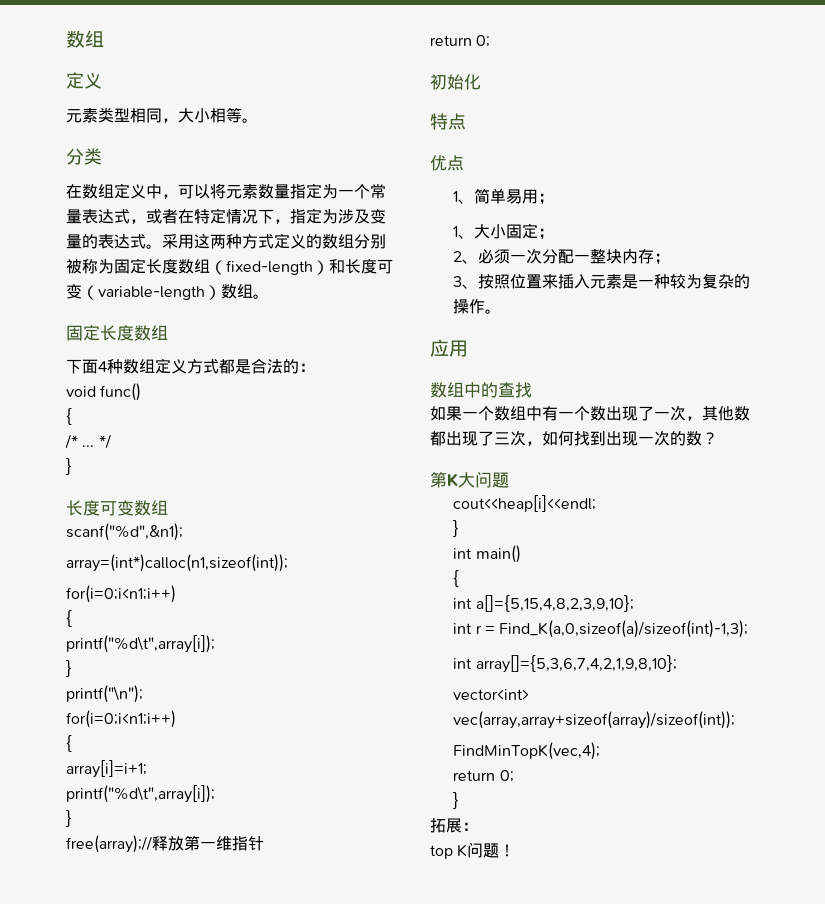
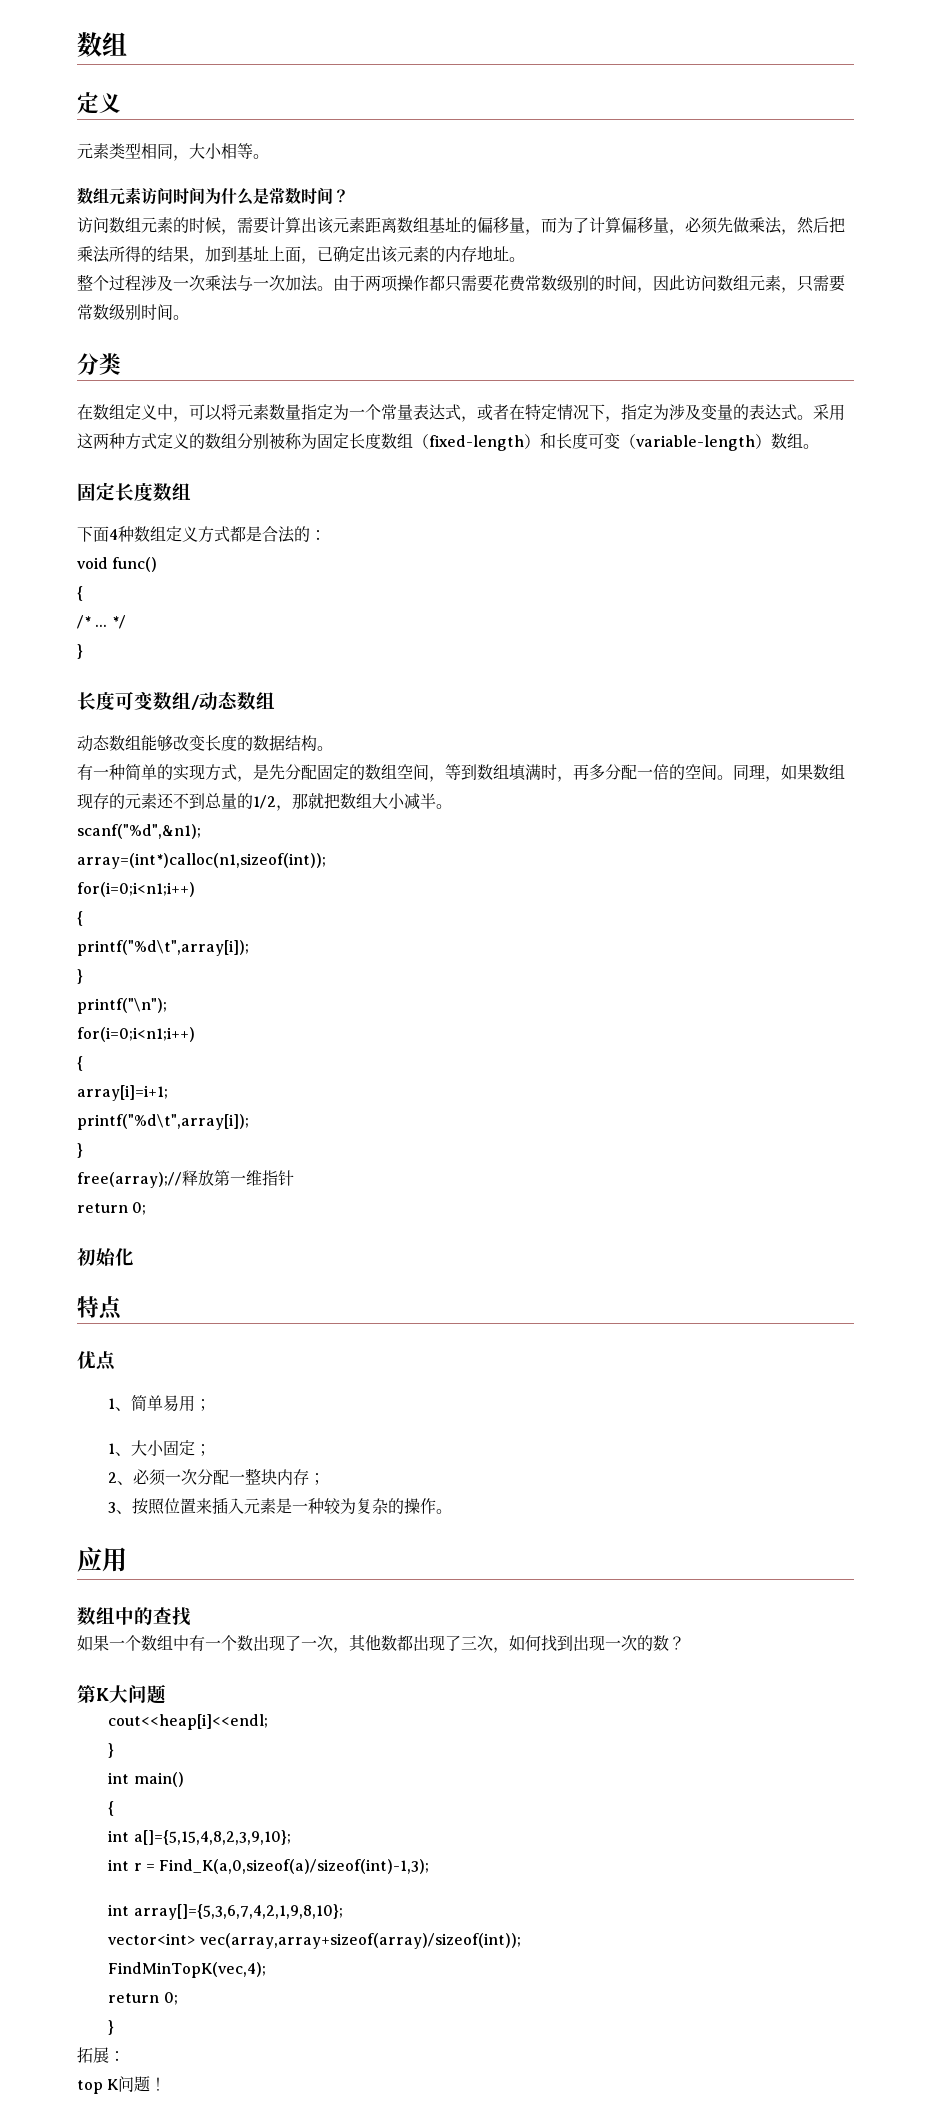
(258, 120) none -> [77,187,349,205] [77,217,845,235] [77,245,525,264] [77,274,845,293] [77,304,189,320] // 数组元素访问时间为什么是常数时间？ // 访问数组元素的时候，需要计算出该元素距离数组基址的偏移量，而为了计算偏移量，必须先做乘法，然后把乘法所得的结果，加到基址上面，已确定出该元素的内存地址。 // 整个过程涉及一次乘法与一次加法。由于两项操作都只需要花费常数级别的时间，因此访问数组元素，只需要常数级别时间。
(168, 507) none -> [191,692,275,710] [77,735,333,752] [77,764,845,782] [77,793,452,811] /动态数组 // 动态数组能够改变长度的数据结构。 // 有一种简单的实现方式，是先分配固定的数组空间，等到数组填满时，再多分配一倍的空间。同理，如果数组现存的元素还不到总量的1/2，那就把数组大小减半。

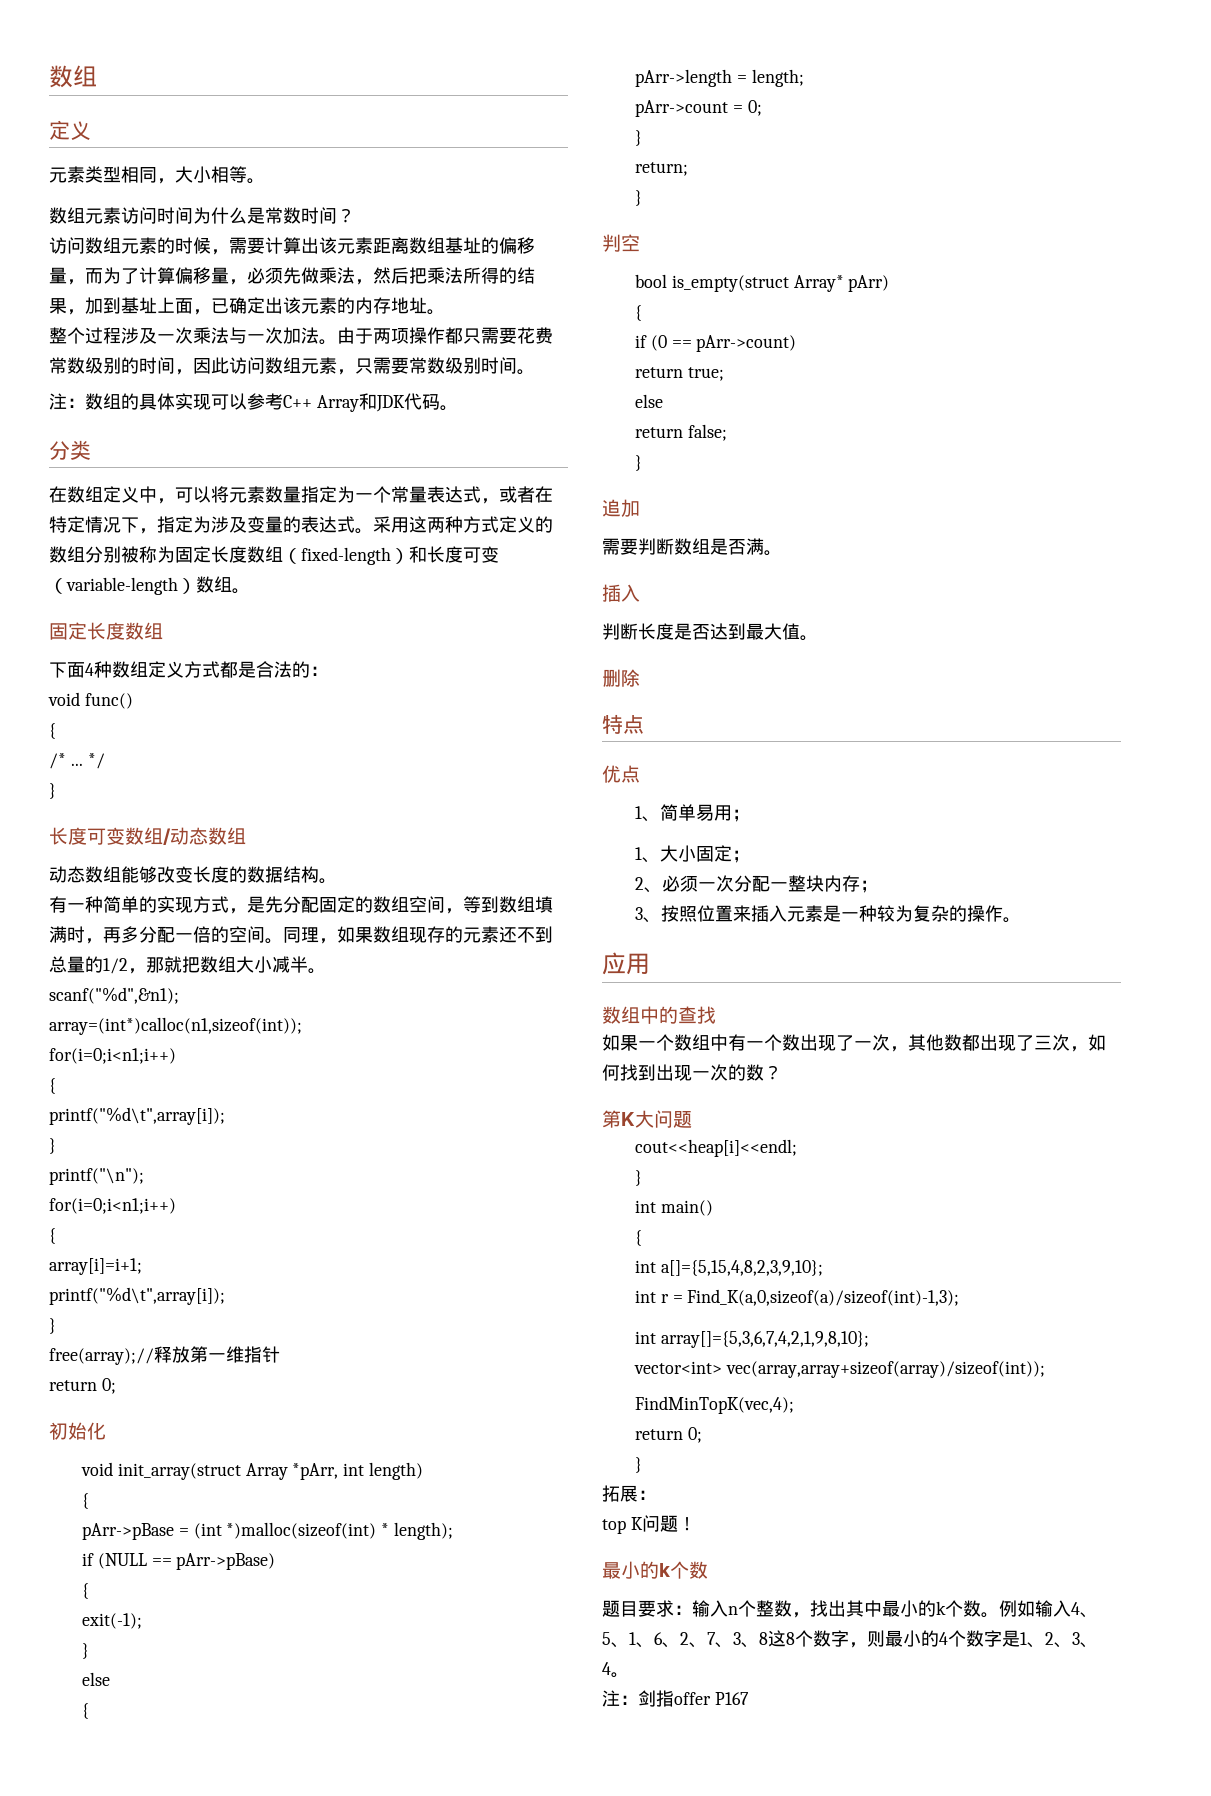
(189, 317) none -> [49,393,458,412] // 注：数组的具体实现可以参考C++ Array和JDK代码。
(134, 1257) none -> [80,1462,424,1480] [81,1493,89,1509] [81,1522,454,1540] [81,1553,276,1570] [81,1583,89,1599] [81,1613,142,1629] [81,1643,89,1659] [81,1672,110,1686] [81,1703,89,1719] [634,69,804,87] [634,100,762,117] [634,130,642,146] [634,162,688,176] [634,190,642,206] [602,234,640,252] [634,274,890,292] [634,305,642,321] [634,335,797,352] [634,367,724,381] [634,394,663,408] [634,424,727,441] [634,455,642,471] [602,499,640,517] [602,538,782,556] [602,584,640,602] [602,623,818,641] [602,669,640,687] // void init_array(struct Array *pArr, int length) // { // pArr->pBase = (int *)malloc(sizeof(int) * length); // if (NULL == pArr->pBase) // { // exit(-1); // } // else // { // pArr->length = length; // pArr->count = 0; // } // return; // } // 判空 // bool is_empty(struct Array* pArr) // { // if (0 == pArr->count) // return true; // else // return false; // } // 追加 // 需要判断数组是否满。 // 插入 // 判断长度是否达到最大值。 // 删除
(167, 2084) none -> [602,1561,708,1579] [602,1600,1098,1618] [602,1630,1098,1648] [602,1662,629,1678] [602,1690,749,1707] // 最小的k个数 // 题目要求：输入n个整数，找出其中最小的k个数。例如输入4、5、1、6、2、7、3、8这8个数字，则最小的4个数字是1、2、3、4。 // 注：剑指offer P167

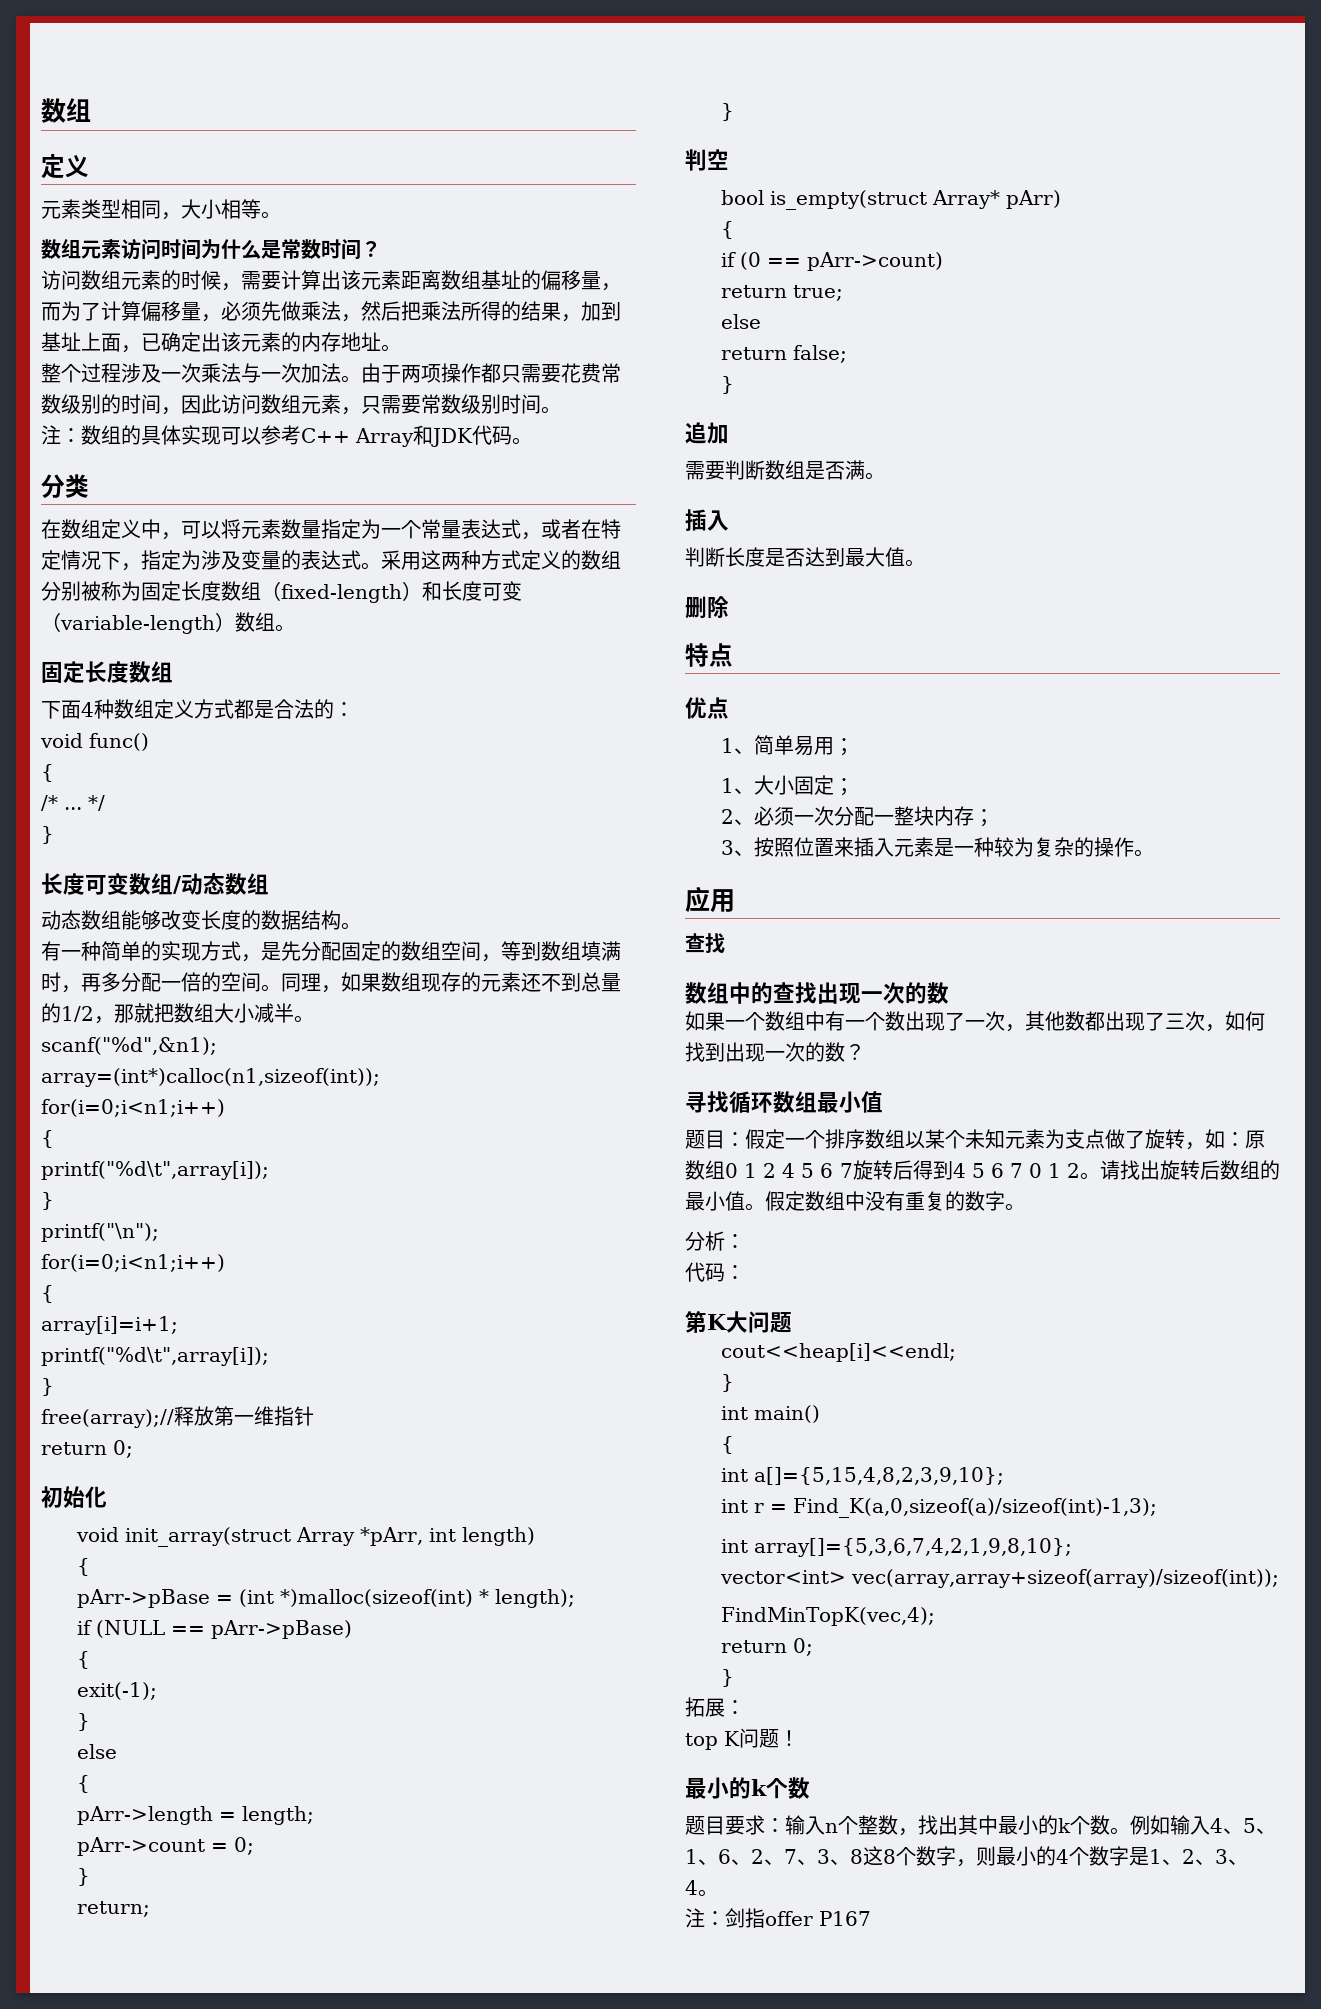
(650, 964) none -> [685,933,725,954] // 查找
(716, 1015) none -> [817,982,949,1004] 出现一次的数
(782, 1072) none -> [685,1091,883,1113] [685,1129,1265,1150] [685,1160,1280,1180] [685,1191,1025,1211] [685,1231,745,1251] [685,1262,745,1282] // 寻找循环数组最小值 // 题目：假定一个排序数组以某个未知元素为支点做了旋转，如：原数组0 1 2 4 5 6 7旋转后得到4 5 6 7 0 1 2。请找出旋转后数组的最小值。假定数组中没有重复的数字。 // 分析： // 代码：

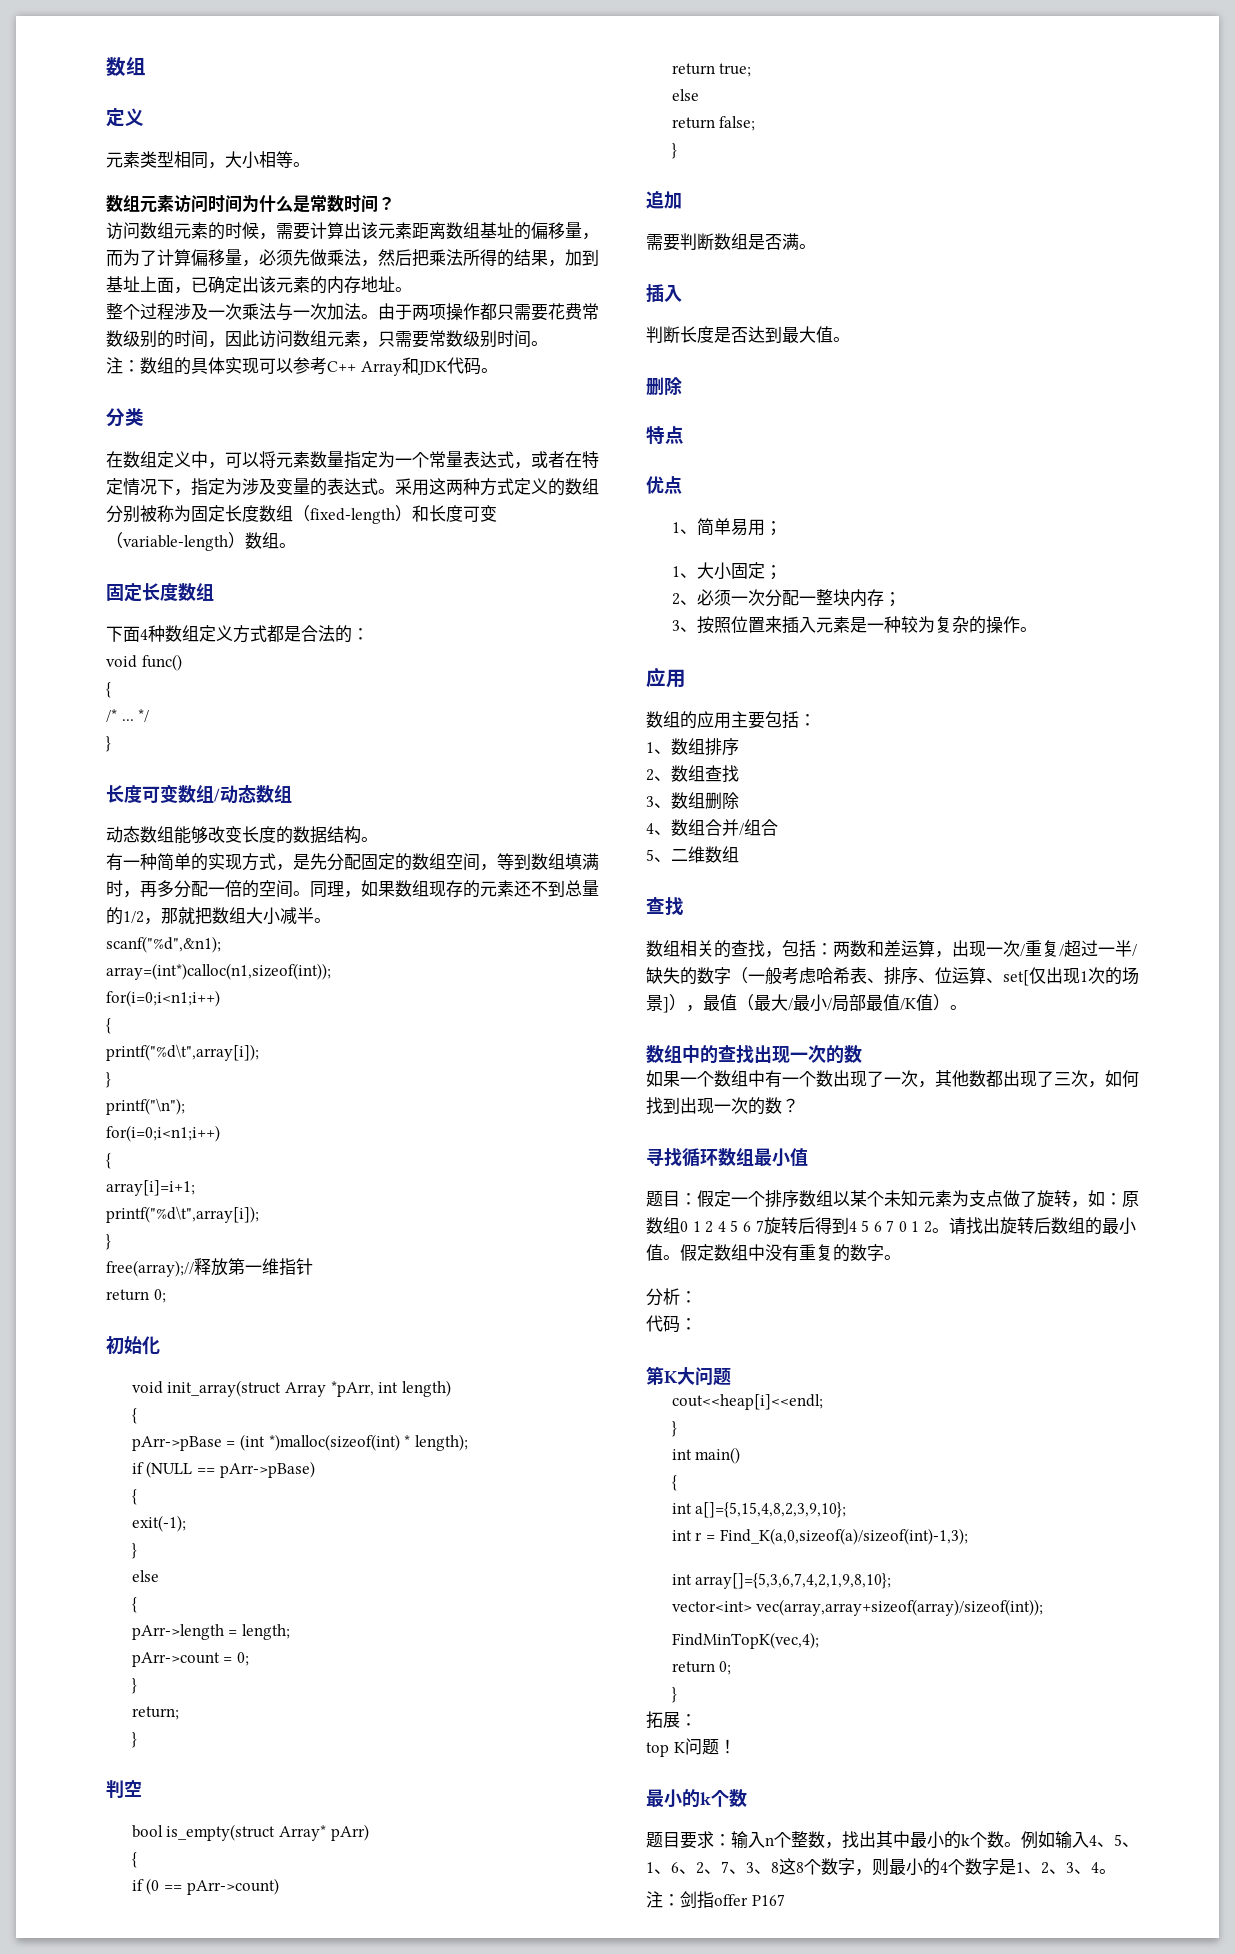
[685,933,725,954] 查找 -> [646,711,816,729] [646,738,739,756] [646,765,739,782] [646,792,739,810] [646,819,778,836] [646,846,739,863] [646,897,684,916] [646,940,1137,958] [646,967,1139,986] [646,994,967,1013] 数组的应用主要包括： // 1、数组排序 // 2、数组查找 // 3、数组删除 // 4、数组合并/组合 // 5、二维数组 // 查找 // 数组相关的查找，包括：两数和差运算，出现一次/重复/超过一半/缺失的数字（一般考虑哈希表、排序、位运算、set[仅出现1次的场景]），最值（最大/最小/局部最值/K值）。

